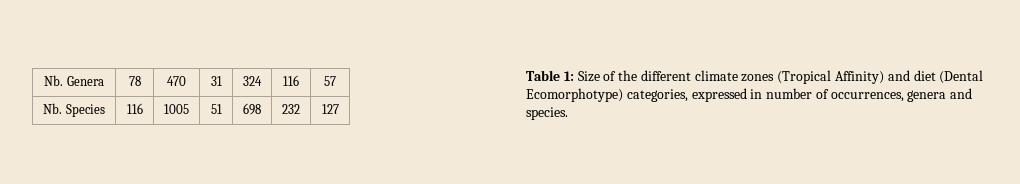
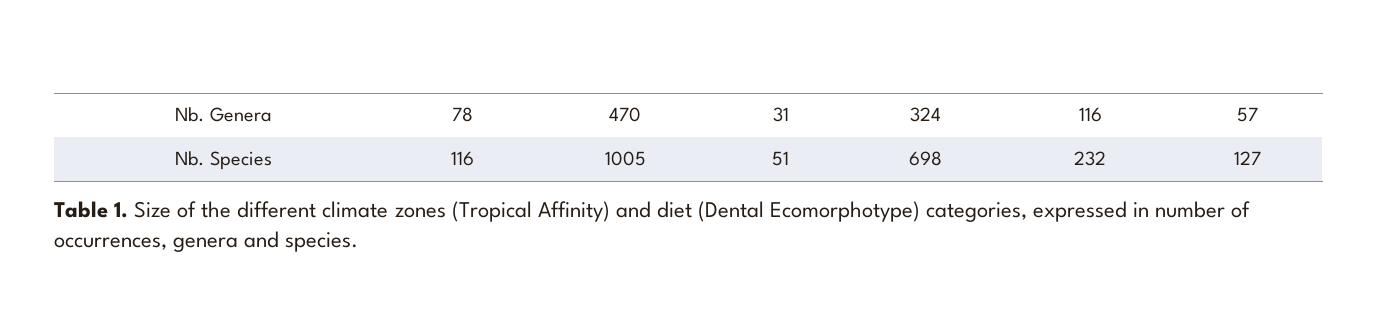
[563,71,574,81] 1: -> [114,202,129,218] 1.

